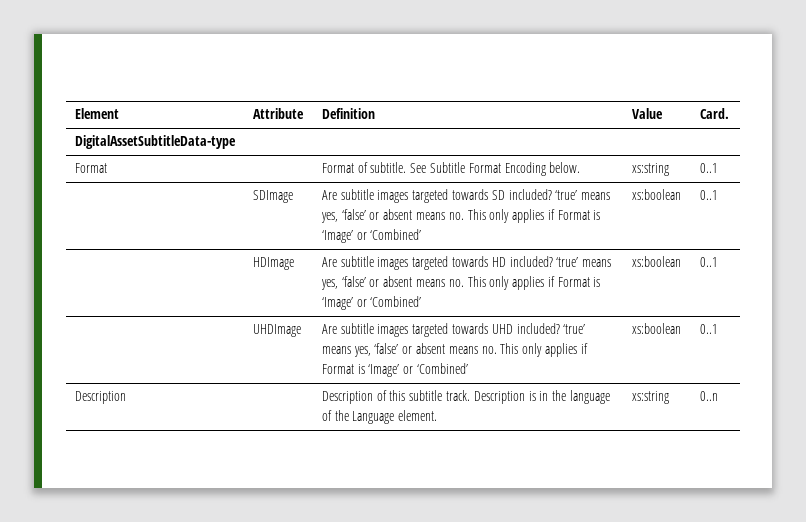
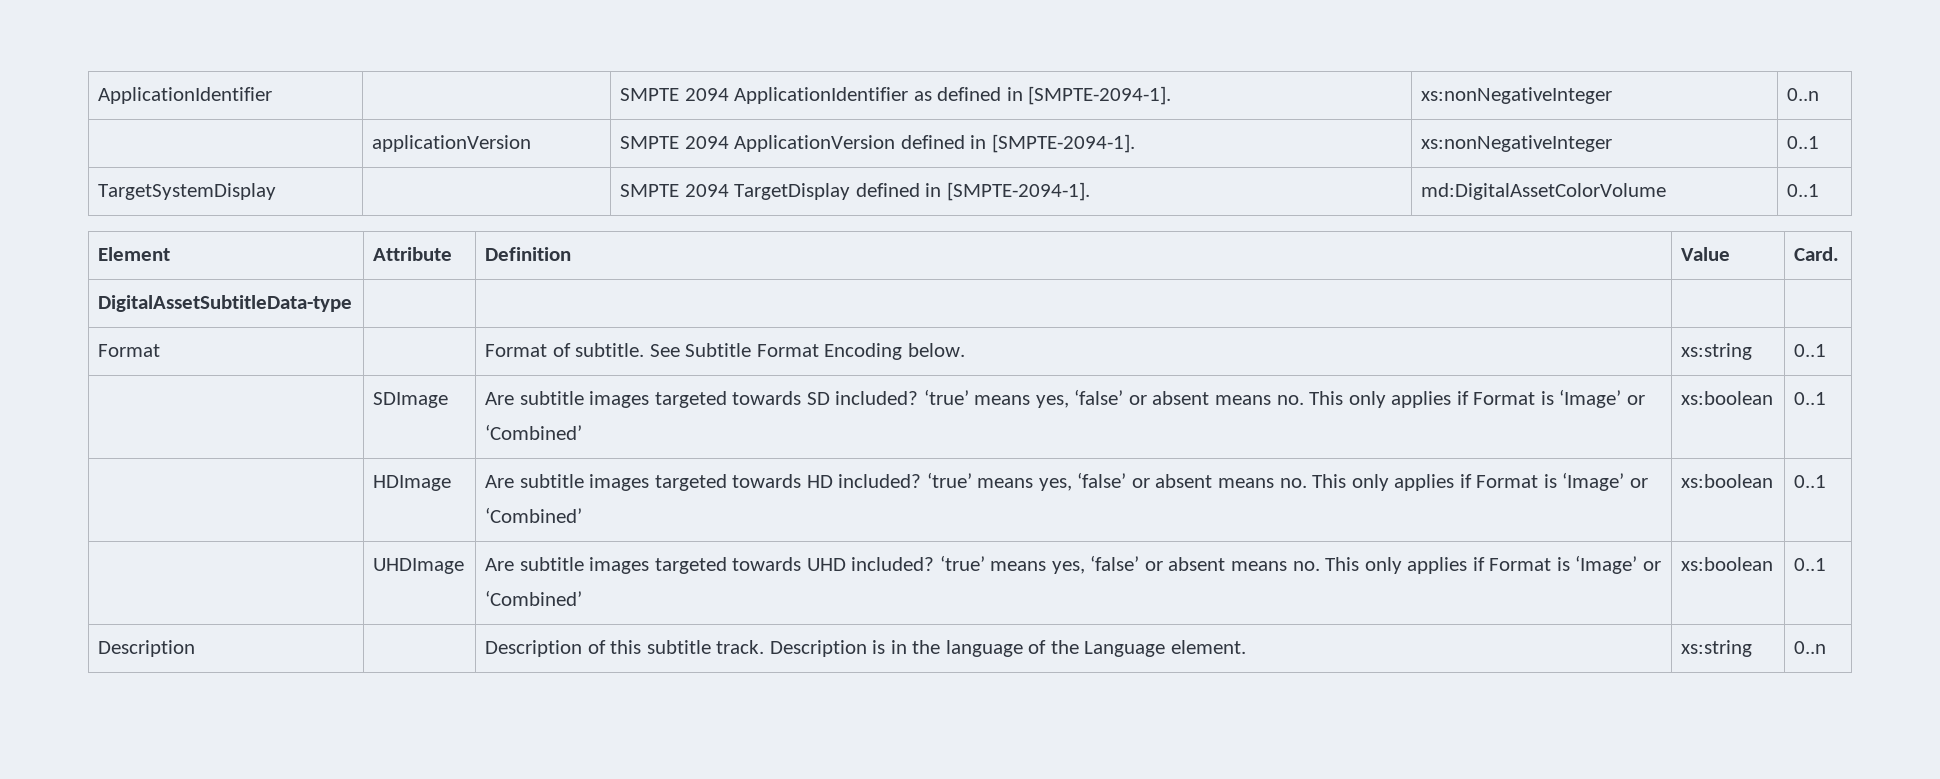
(74, 113) none -> [98,87,273,104] [620,86,1172,105] [1421,87,1613,104] [1787,88,1820,101] [372,135,532,152] [620,134,1135,153] [1421,135,1613,152] [1787,136,1820,149] [98,183,277,200] [620,182,1090,201] [1421,183,1667,200] [1787,184,1820,197] ApplicationIdentifier | | SMPTE 2094 ApplicationIdentifier as defined in [SMPTE-2094-1]. | xs:nonNegativeInteger | 0..n // | applicationVersion | SMPTE 2094 ApplicationVersion defined in [SMPTE-2094-1]. | xs:nonNegativeInteger | 0..1 // TargetSystemDisplay | | SMPTE 2094 TargetDisplay defined in [SMPTE-2094-1]. | md:DigitalAssetColorVolume | 0..1 //

